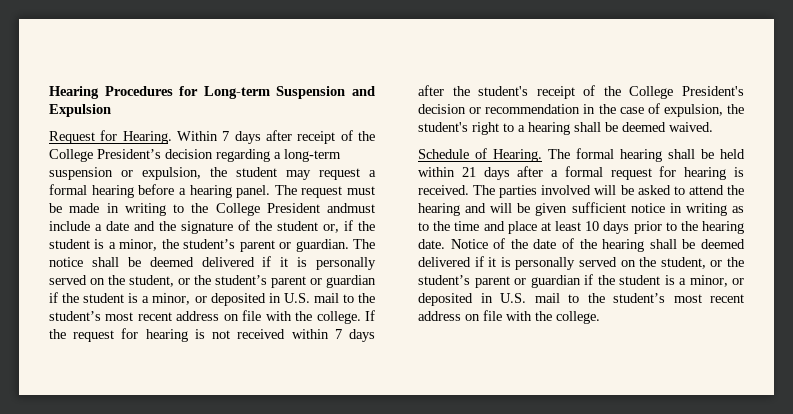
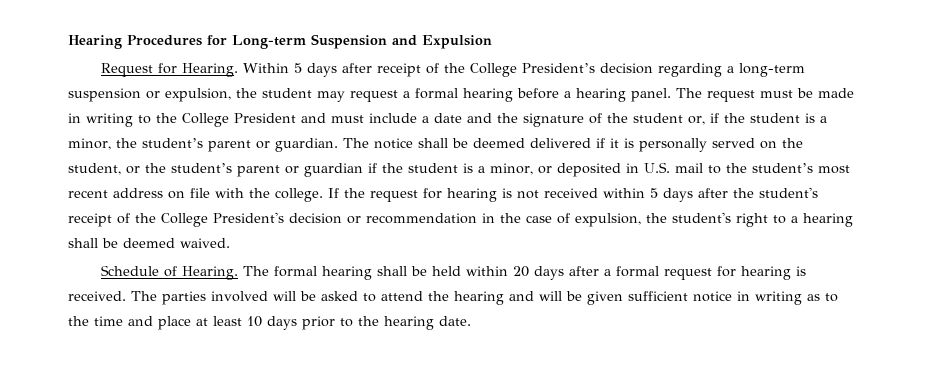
[222,131,230,141] 7 -> [293,63,302,73] 5
[327,203,375,213] andmust -> [301,113,364,123] and must
[334,329,342,339] 7 -> [650,188,658,198] 5
[461,167,476,177] 21 -> [512,266,529,277] 20
[450,238,745,252] [418,256,744,270] [418,274,744,288] [418,293,744,306] [418,310,600,324] Notice of the date of the hearing shall be deemed delivered if it is personally served on the student, or the student’s parent or guardian if the student is a minor, or deposited in U.S. mail to the student’s most recent address on file with the college. -> (471, 321) none

